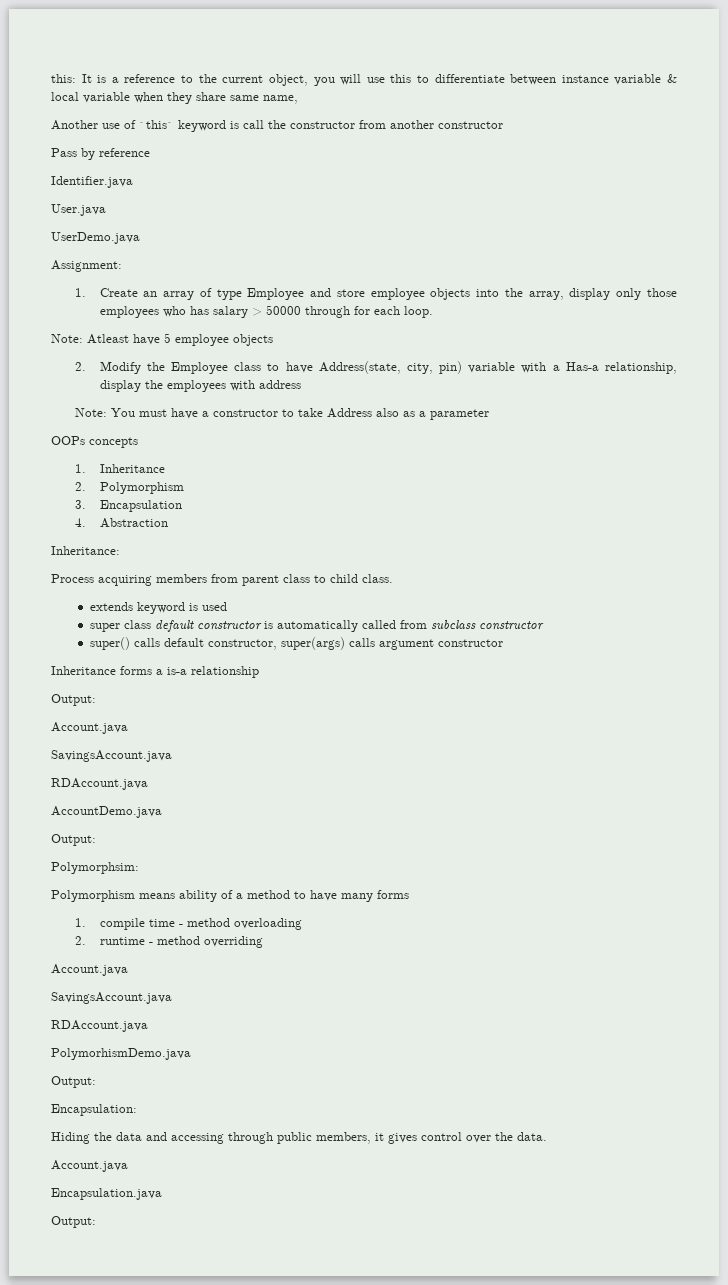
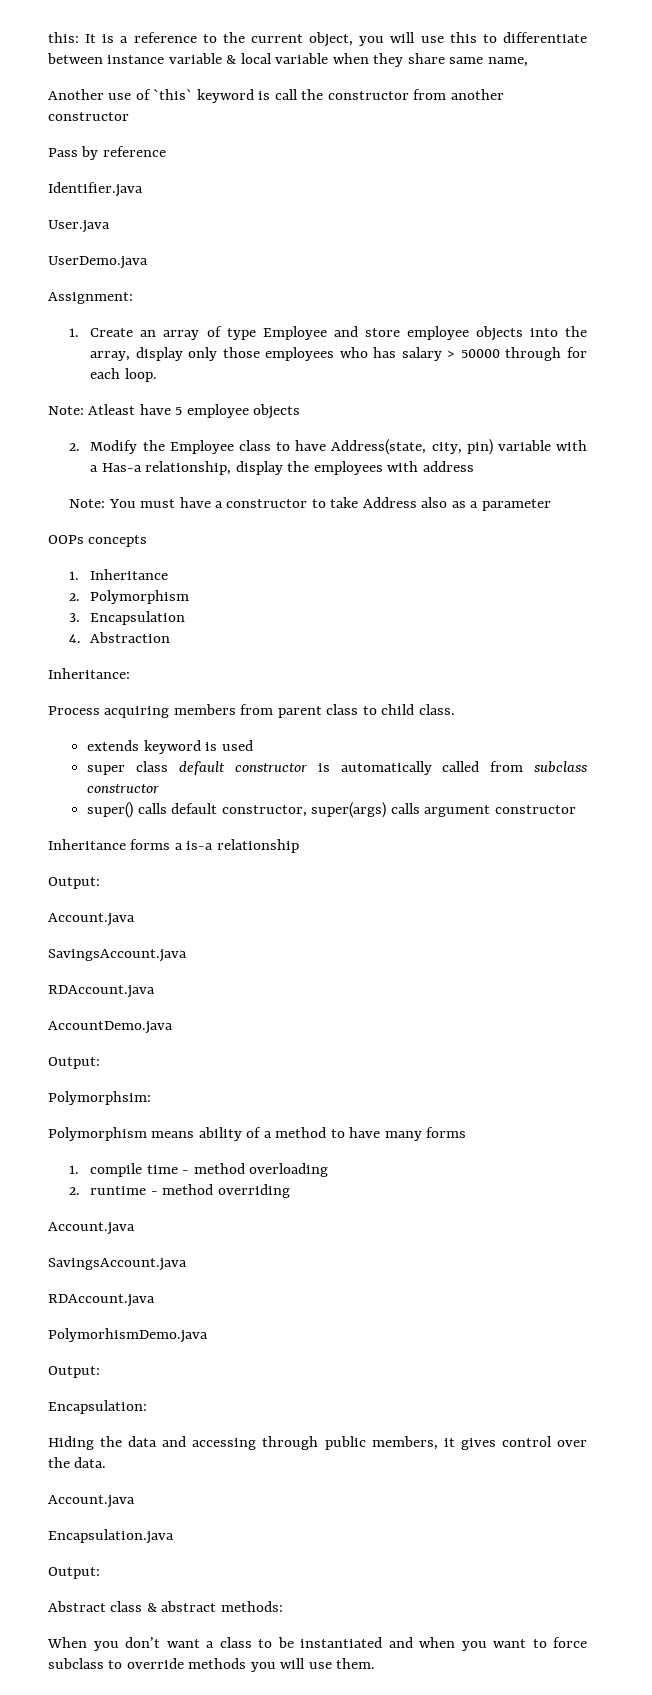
(96, 1222) none -> [48,1601,283,1612] [47,1637,587,1651] [48,1658,376,1672] // Abstract class & abstract methods: // When you don’t want a class to be instantiated and when you want to force subclass to override methods you will use them.

